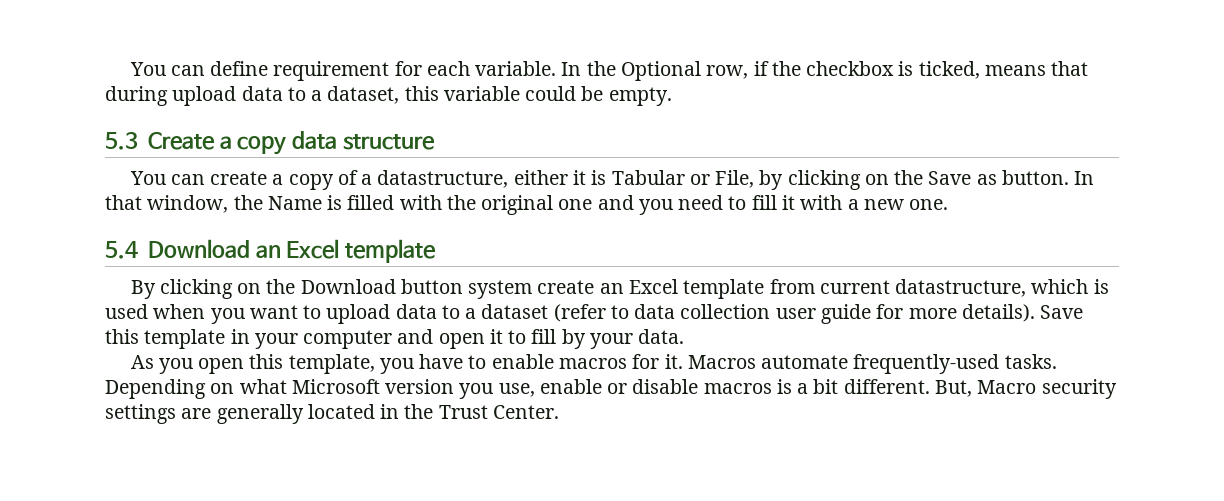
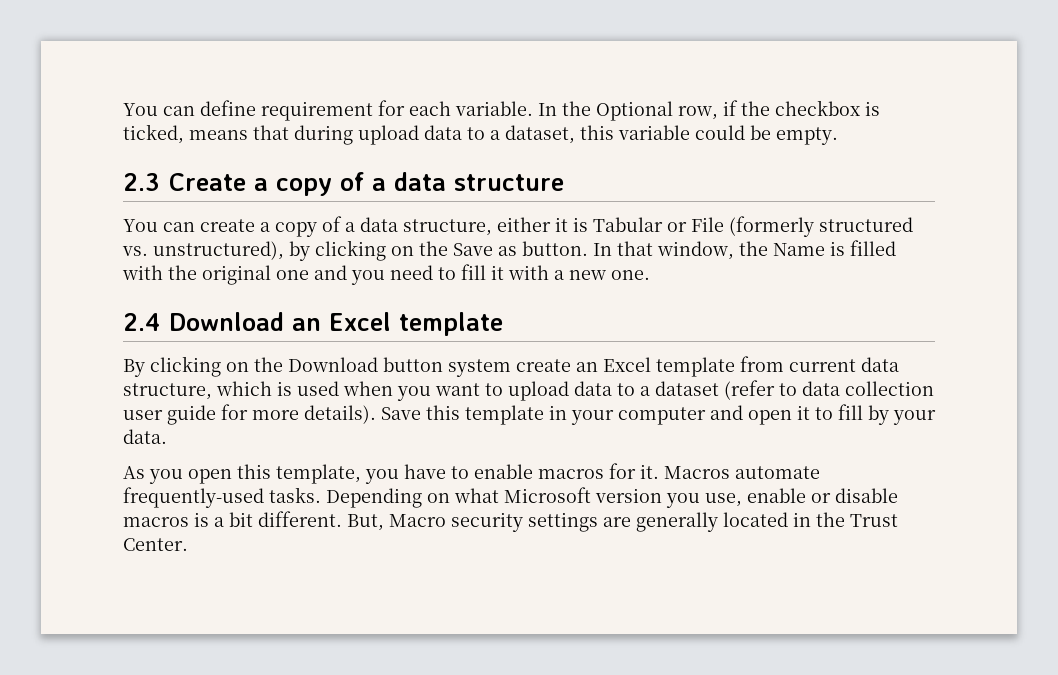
[105,132,138,150] 5.3 -> [123,173,160,191] 2.3
(287, 145) none -> [340,172,386,191] of a
[377,170,509,188] datastructure, -> [360,217,492,236] data structure,
[715,170,755,188] File, -> [691,216,913,237] [122,241,284,260] File (formerly structured vs. unstructured),
[105,241,138,259] 5.4 -> [123,313,160,331] 2.4
[895,279,1027,297] datastructure, -> [861,357,899,372] [123,383,212,400] data structure,

